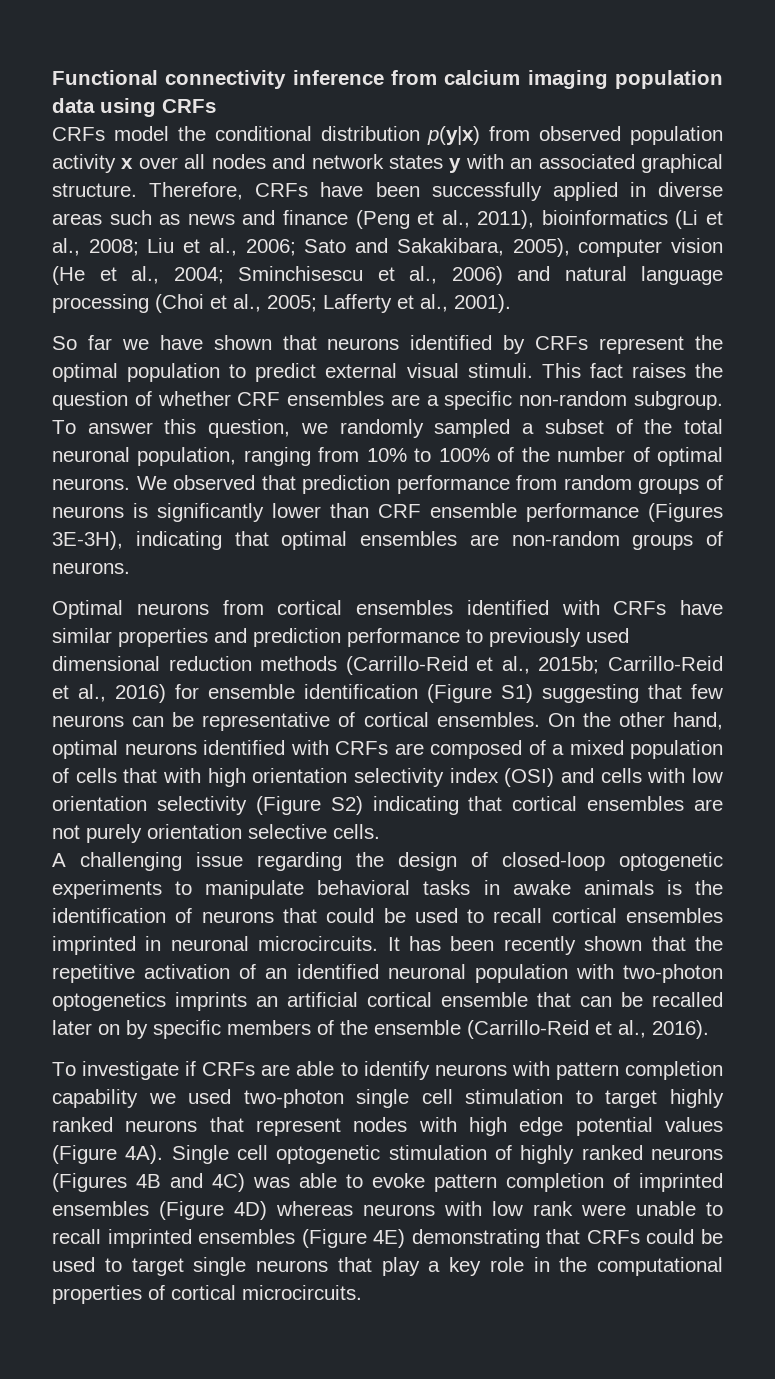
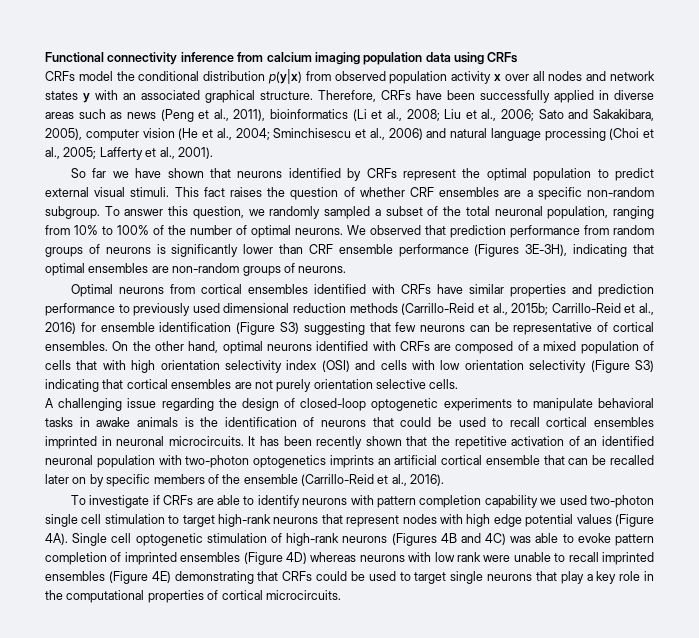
[242,210,348,225] and finance -> (156, 115) none
[501,684,533,703] S1) -> [279,322,299,334] S3)
[330,796,363,815] S2) -> [634,360,654,372] S3)
[669,1089,724,1108] [52,1117,113,1132] highly ranked -> [218,514,271,527] high-rank
[520,1145,643,1164] highly ranked -> [286,533,340,546] high-rank

